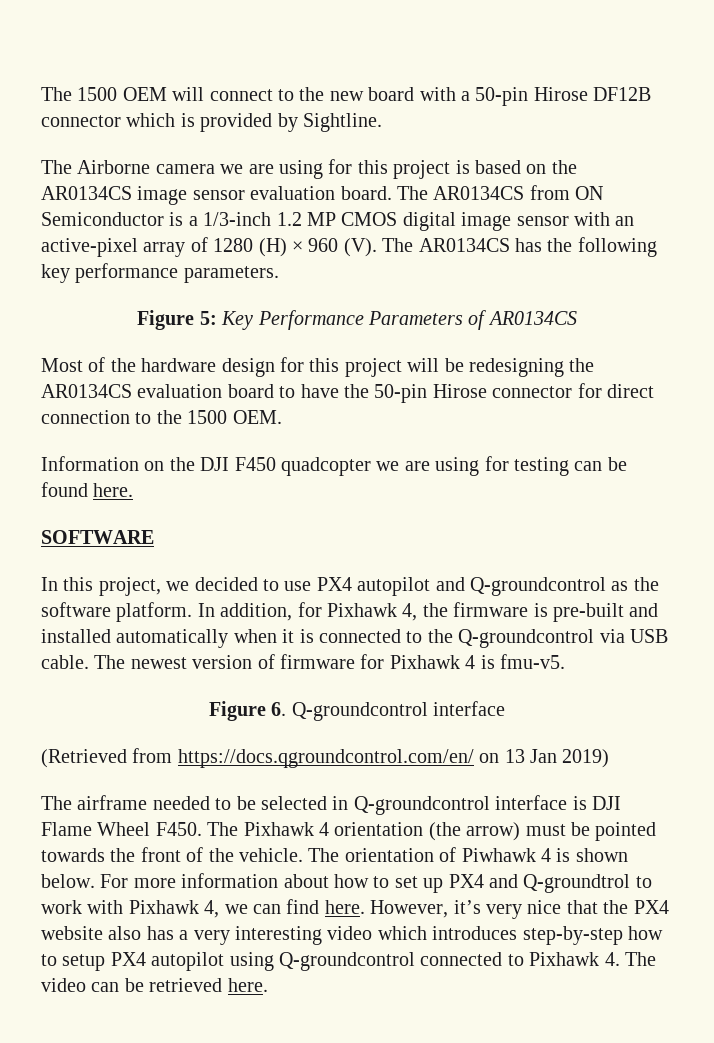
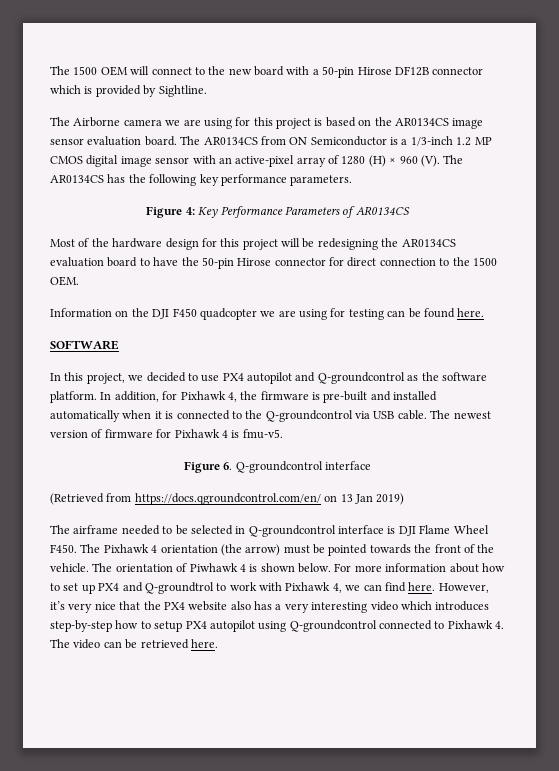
[199,311,217,325] 5: -> [185,207,195,215] 4:

